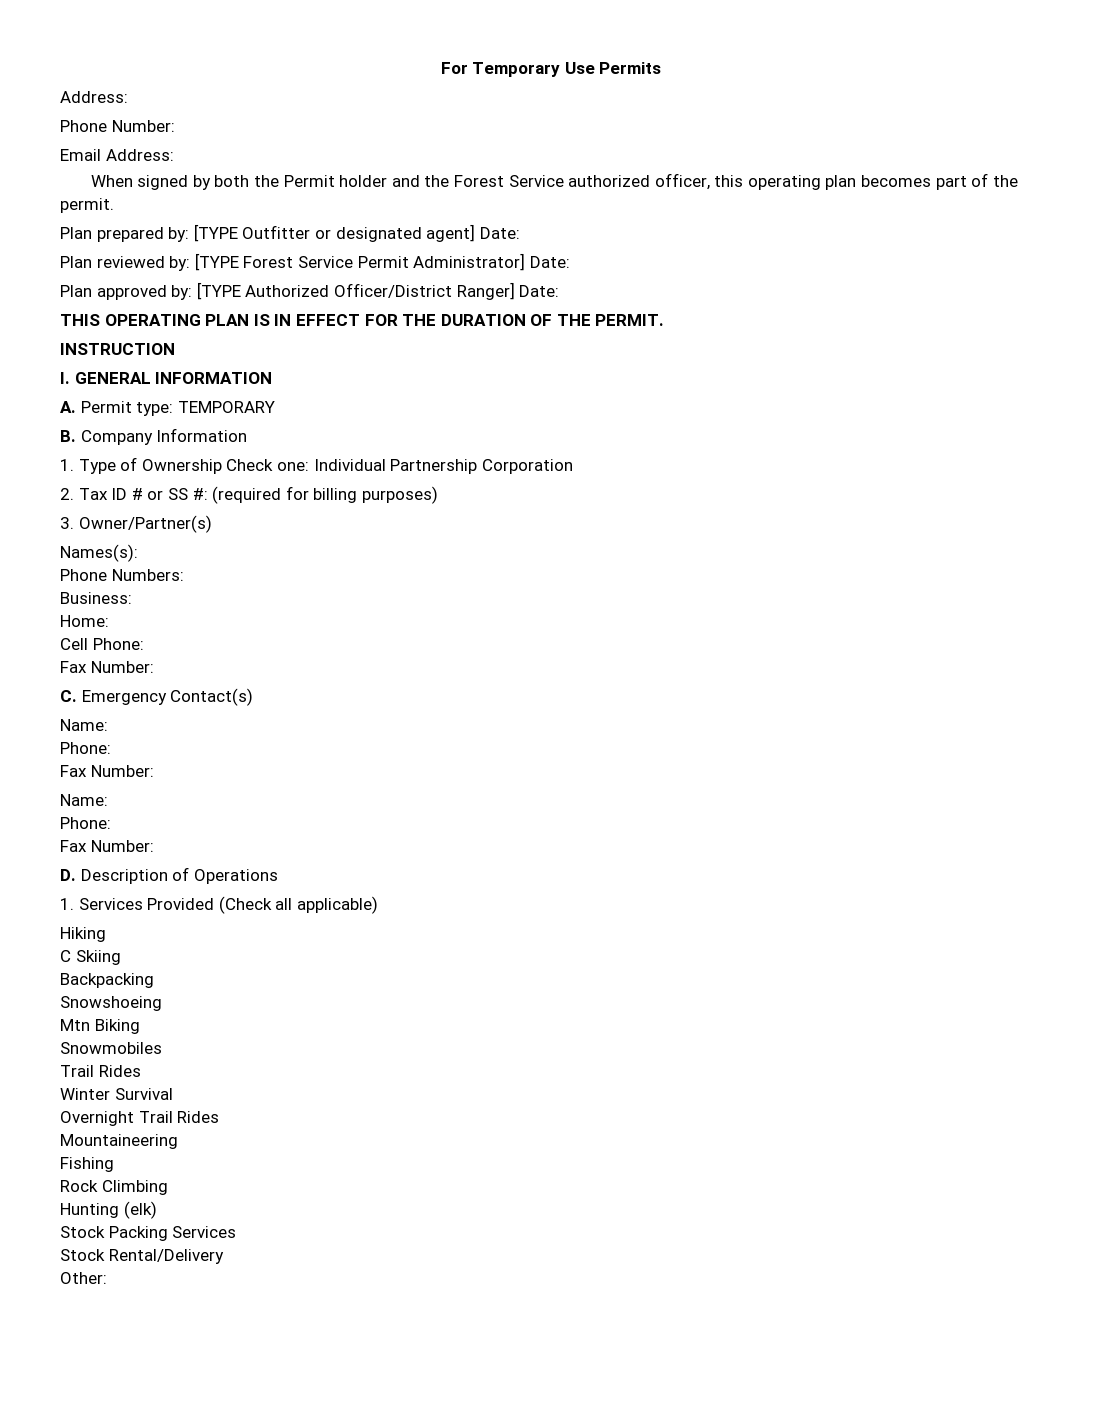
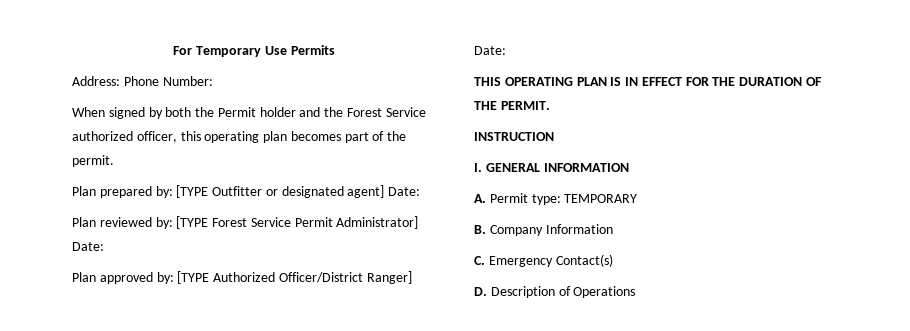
(128, 97) // -> (120, 81) none
[60,149,174,161] // Email Address: -> (213, 81) none
[60,457,573,474] [60,486,438,504] [60,515,212,533] [60,544,138,562] [60,569,184,581] [60,592,132,604] [60,615,109,627] [60,638,144,650] [60,661,154,673] [60,688,254,706] [60,719,108,731] [60,742,111,754] [60,765,154,777] [60,794,108,806] [60,817,111,829] [60,840,154,852] [60,867,278,884] [60,896,378,914] [60,927,106,942] [60,950,121,965] [60,973,154,988] [60,996,162,1011] [60,1019,140,1034] [60,1042,162,1054] [60,1065,141,1077] [60,1088,173,1100] [60,1111,220,1126] [60,1134,178,1149] [60,1157,114,1172] [60,1180,168,1195] [60,1201,157,1219] [60,1226,237,1241] [60,1249,224,1264] [60,1272,107,1284] 1. Type of Ownership Check one: Individual Partnership Corporation // 2. Tax ID # or SS #: (required for billing purposes) // 3. Owner/Partner(s) // Names(s): // Phone Numbers: // Business: // Home: // Cell Phone: // Fax Number: // C. Emergency Contact(s) // Name: // Phone: // Fax Number: // Name: // Phone: // Fax Number: // D. Description of Operations // 1. Services Provided (Check all applicable) // Hiking // C Skiing // Backpacking // Snowshoeing // Mtn Biking // Snowmobiles // Trail Rides // Winter Survival // Overnight Trail Rides // Mountaineering // Fishing // Rock Climbing // Hunting (elk) // Stock Packing Services // Stock Rental/Delivery // Other: -> [474,254,613,267] [474,286,636,298] C. Emergency Contact(s) // D. Description of Operations

